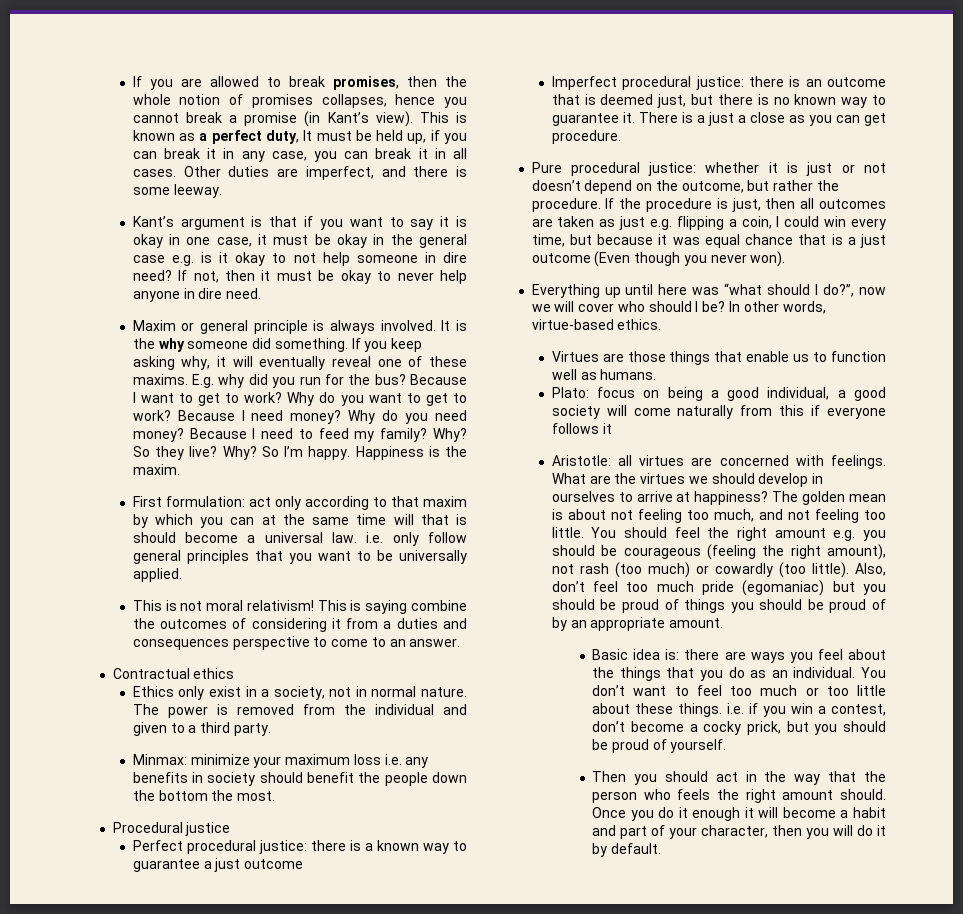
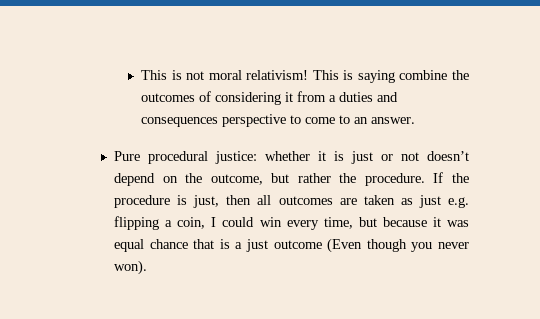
[132,76,467,90] [132,94,467,108] [132,111,467,127] [132,130,467,144] [132,148,468,162] [132,166,467,180] [132,184,222,198] [132,216,467,230] [132,234,467,248] [132,252,467,266] [132,270,467,284] [132,288,262,302] [132,320,467,334] [132,338,423,352] [132,356,467,370] [132,374,468,388] [132,392,467,406] [132,410,467,424] [132,428,467,442] [132,446,467,460] [132,464,180,475] [132,496,467,510] [132,514,468,528] [132,532,468,546] [132,550,467,564] [132,568,182,582] If you are allowed to break promises, then the whole notion of promises collapses, hence you cannot break a promise (in Kant’s view). This is known as a perfect duty, It must be held up, if you can break it in any case, you can break it in all cases. Other duties are imperfect, and there is some leeway. // Kant’s argument is that if you want to say it is okay in one case, it must be okay in the general case e.g. is it okay to not help someone in dire need? If not, then it must be okay to never help anyone in dire need. // Maxim or general principle is always involved. It is the why someone did something. If you keep asking why, it will eventually reveal one of these maxims. E.g. why did you run for the bus? Because I want to get to work? Why do you want to get to work? Because I need money? Why do you need money? Because I need to feed my family? Why? So they live? Why? So I’m happy. Happiness is the maxim. // First formulation: act only according to that maxim by which you can at the same time will that is should become a universal law. i.e. only follow general principles that you want to be universally applied. // -> (141, 75) none
[112,668,235,679] [132,686,468,700] [132,704,467,718] [132,722,271,736] [132,754,429,768] [132,772,468,786] [132,790,276,801] [112,822,231,836] [132,840,467,854] [132,858,304,872] [551,76,886,90] [551,94,886,108] [551,112,886,126] [551,130,621,144] // Contractual ethics // Ethics only exist in a society, not in normal nature. The power is removed from the individual and given to a third party. // Minmax: minimize your maximum loss i.e. any benefits in society should benefit the people down the bottom the most. // Procedural justice // Perfect procedural justice: there is a known way to guarantee a just outcome // Imperfect procedural justice: there is an outcome that is deemed just, but there is no known way to guarantee it. There is a just a close as you can get procedure. -> (416, 120) none
[531,283,886,298] [531,301,826,314] [531,319,662,330] [551,351,886,365] [551,369,657,380] [551,387,886,401] [551,405,886,419] [551,423,612,434] [551,455,886,469] [551,473,824,487] [551,491,886,505] [551,509,887,523] [551,527,886,541] [551,544,886,560] [551,562,886,578] [551,580,886,596] [551,599,887,613] [551,617,724,631] [592,649,886,663] [592,667,886,681] [592,685,886,696] [592,703,886,717] [592,721,886,735] [592,739,727,753] [592,771,886,785] [592,789,886,803] [592,807,886,821] [592,825,886,839] [592,843,661,857] // Everything up until here was “what should I do?”, now we will cover who should I be? In other words, virtue-based ethics. // Virtues are those things that enable us to function well as humans. // Plato: focus on being a good individual, a good society will come naturally from this if everyone follows it // Aristotle: all virtues are concerned with feelings. What are the virtues we should develop in ourselves to arrive at happiness? The golden mean is about not feeling too much, and not feeling too little. You should feel the right amount e.g. you should be courageous (feeling the right amount), not rash (too much) or cowardly (too little). Also, don’t feel too much pride (egomaniac) but you should be proud of things you should be proud of by an appropriate amount. // Basic idea is: there are ways you feel about the things that you do as an individual. You don’t want to feel too much or too little about these things. i.e. if you win a contest, don’t become a cocky prick, but you should be proud of yourself. // Then you should act in the way that the person who feels the right amount should. Once you do it enough it will become a habit and part of your character, then you will do it by default. -> (148, 267) none

